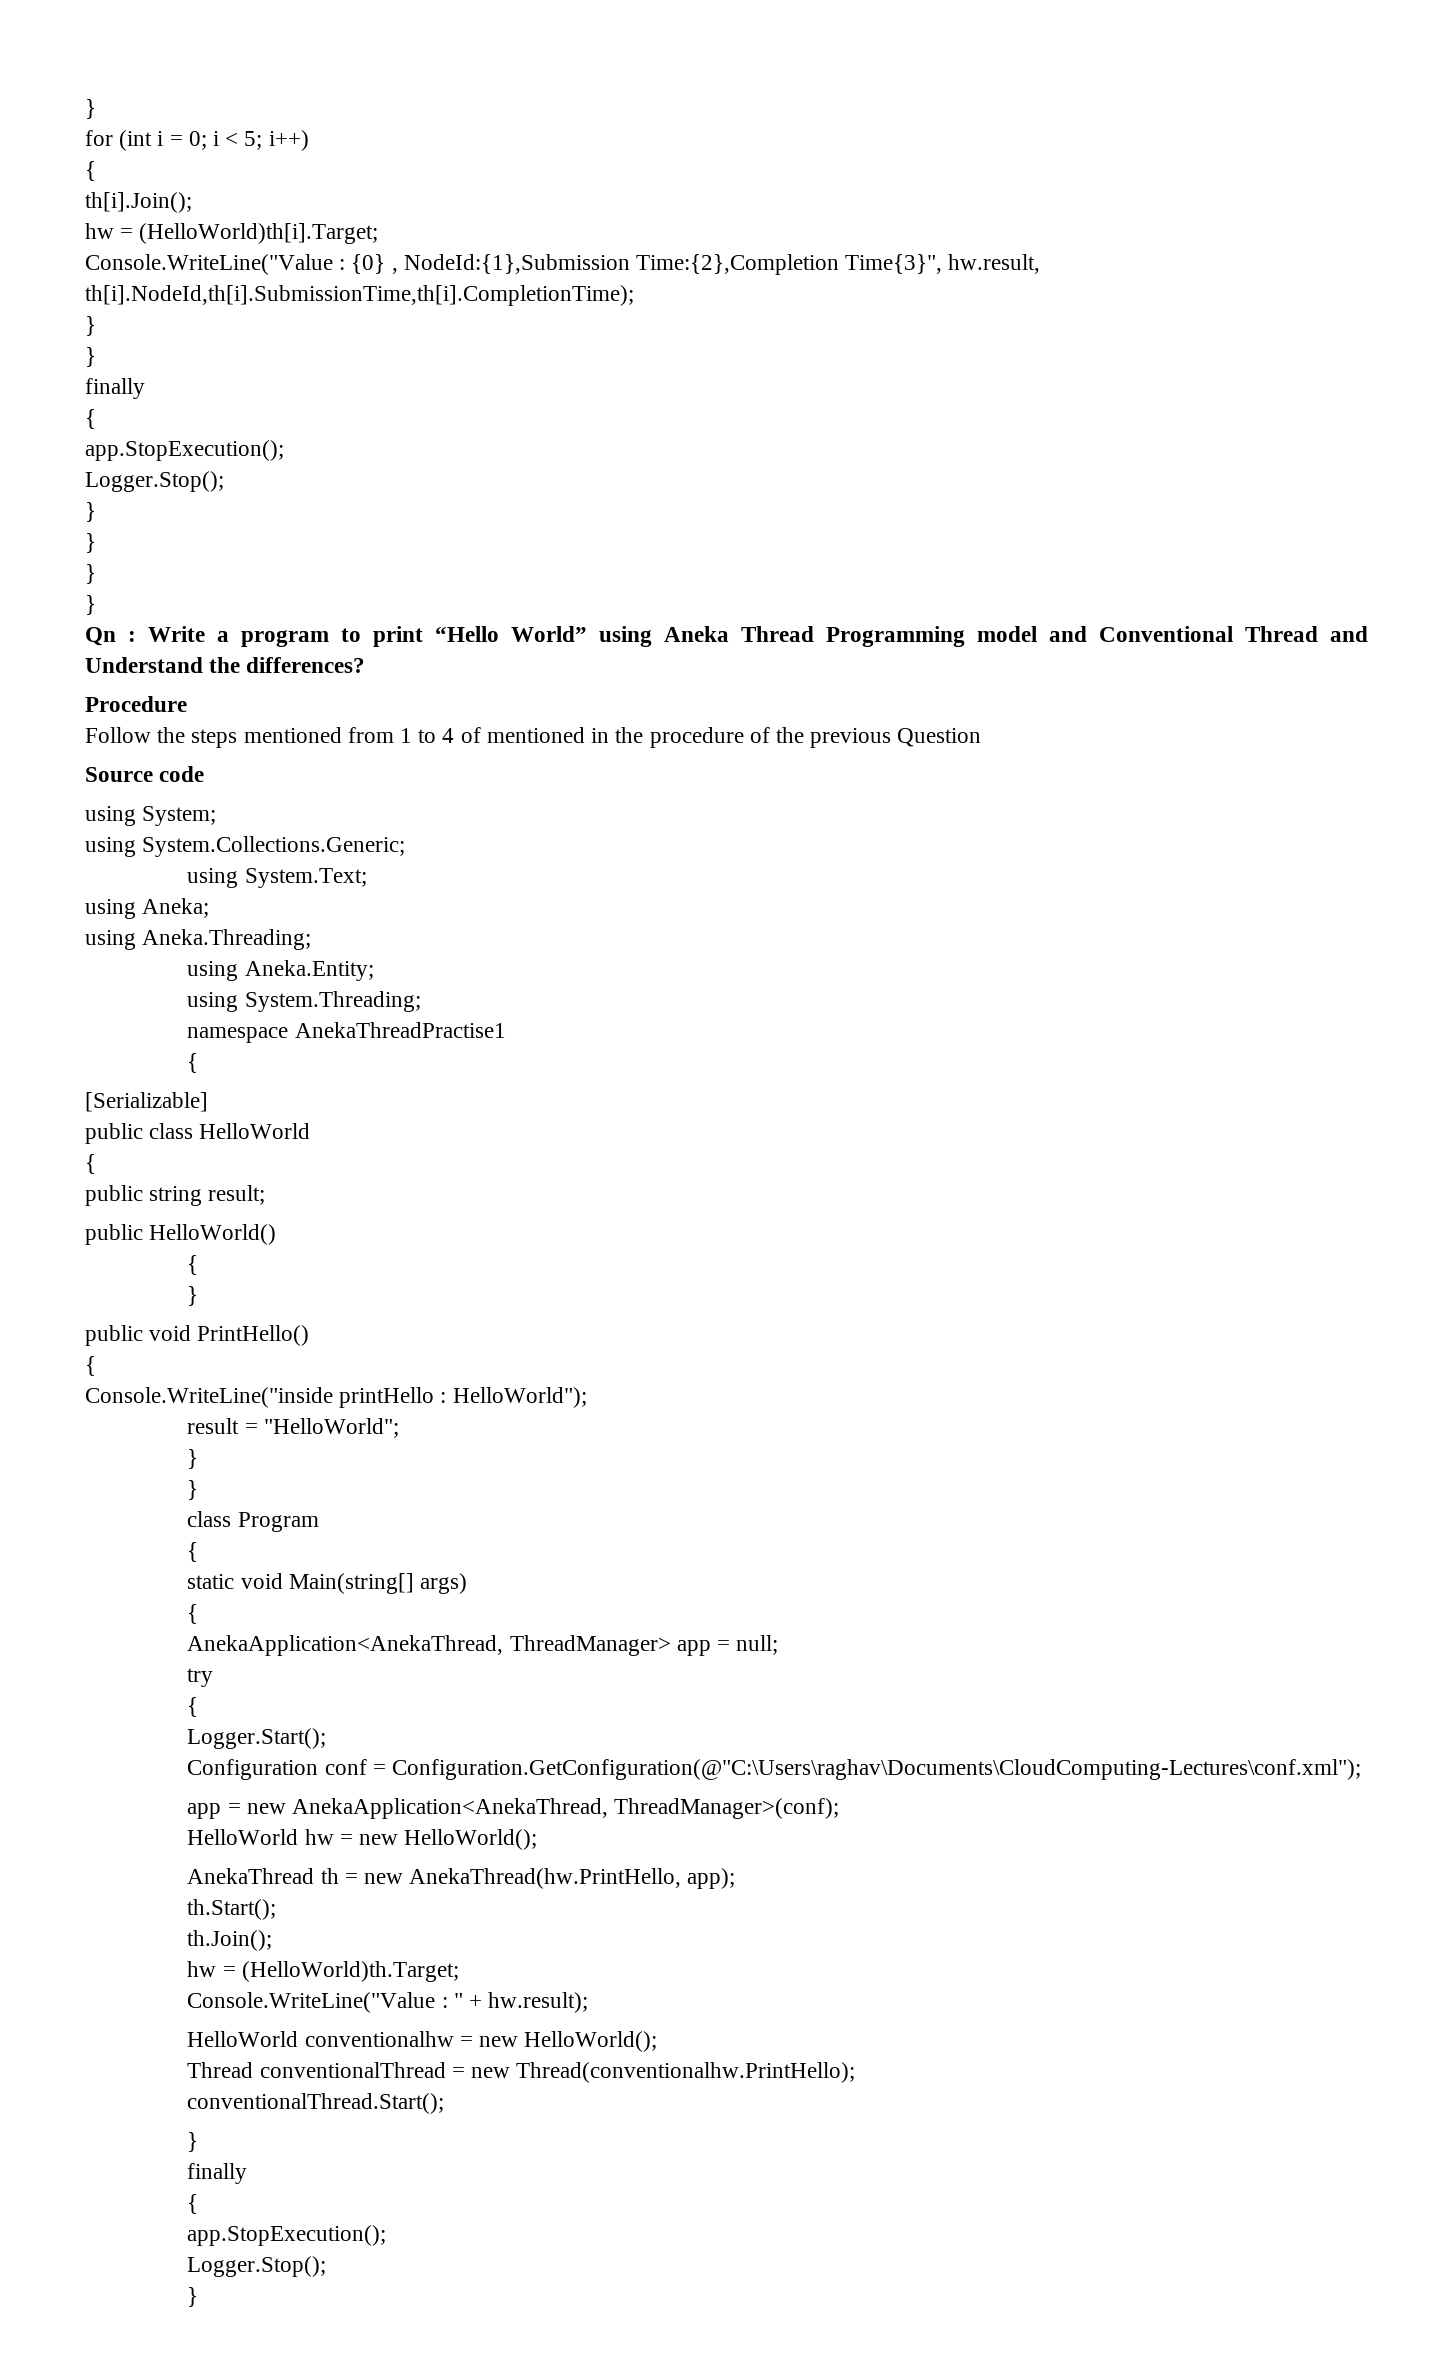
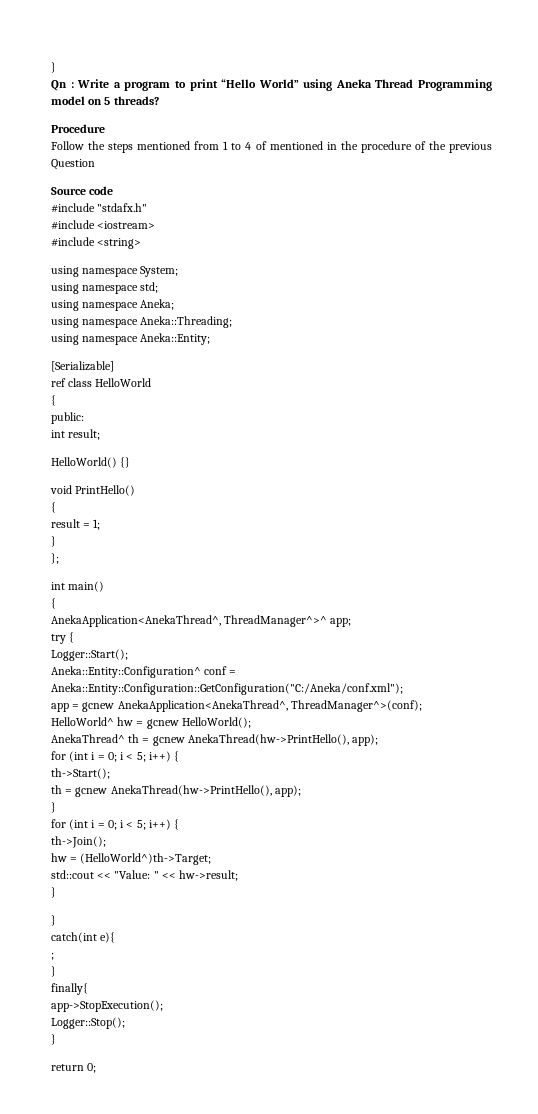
[85,99,96,119] [85,130,309,151] [85,161,96,181] [85,192,192,213] [85,223,379,244] [85,254,1041,275] [85,285,634,306] [85,316,96,336] [85,347,96,367] [85,378,145,399] [85,409,96,429] [85,440,284,461] [85,471,224,492] [85,502,96,522] [85,533,96,553] [85,564,96,584] [85,595,96,615] } // for (int i = 0; i < 5; i++) // { // th[i].Join(); // hw = (HelloWorld)th[i].Target; // Console.WriteLine("Value : {0} , NodeId:{1},Submission Time:{2},Completion Time{3}", hw.result, th[i].NodeId,th[i].SubmissionTime,th[i].CompletionTime); // } // } // finally // { // app.StopExecution(); // Logger.Stop(); // } // } // } // } -> [51,62,56,73] }
[1049,626,1368,642] [85,657,366,673] and Conventional Thread and Understand the differences? -> [88,96,159,105] on 5 threads?
[85,806,136,826] // using -> [51,203,148,213] [51,220,156,230] [51,237,142,249] [51,266,139,277] // #include "stdafx.h" // #include <iostream> // #include <string> // using namespace
[142,836,406,857] [187,868,367,888] [85,899,136,919] System.Collections.Generic; // using System.Text; // using -> [82,282,159,294] [51,300,139,311] namespace std; // using namespace
[142,929,312,950] [187,960,374,981] [187,991,421,1012] [187,1022,506,1043] [187,1053,199,1073] Aneka.Threading; // using Aneka.Entity; // using System.Threading; // namespace AnekaThreadPractise1 // { -> [82,316,233,328] [51,333,211,345] namespace Aneka::Threading; // using namespace Aneka::Entity;
[85,1123,143,1144] public -> [51,378,66,387] ref
[85,1185,203,1206] public string -> [51,412,84,424] [51,430,65,438] public: // int
[85,1224,143,1245] public -> (101, 434) none
[187,1255,199,1275] [187,1286,199,1306] [85,1325,143,1346] // { // } // public -> [120,457,131,468] {} //
[85,1387,587,1408] [187,1418,399,1438] [187,1449,199,1469] [187,1480,199,1500] [187,1511,319,1532] [187,1542,199,1562] [187,1573,468,1594] [187,1604,199,1624] [187,1635,779,1656] [187,1668,214,1687] [187,1697,199,1717] [187,1728,327,1749] [187,1759,1362,1780] [187,1798,840,1819] [187,1829,538,1850] [187,1868,736,1889] [187,1899,277,1920] [187,1930,273,1951] [187,1961,459,1982] [187,1992,589,2013] [187,2031,658,2052] [187,2062,856,2083] [187,2093,445,2114] [187,2132,199,2152] [187,2163,248,2184] [187,2194,199,2214] [187,2225,387,2246] [187,2256,327,2277] [187,2287,199,2307] Console.WriteLine("inside printHello : HelloWorld"); // result = "HelloWorld"; // } // } // class Program // { // static void Main(string[] args) // { // AnekaApplication<AnekaThread, ThreadManager> app = null; // try // { // Logger.Start(); // Configuration conf = Configuration.GetConfiguration(@"C:\Users\raghav\Documents\CloudComputing-Lectures\conf.xml"); // app = new AnekaApplication<AnekaThread, ThreadManager>(conf); // HelloWorld hw = new HelloWorld(); // AnekaThread th = new AnekaThread(hw.PrintHello, app); // th.Start(); // th.Join(); // hw = (HelloWorld)th.Target; // Console.WriteLine("Value : " + hw.result); // HelloWorld conventionalhw = new HelloWorld(); // Thread conventionalThread = new Thread(conventionalhw.PrintHello); // conventionalThread.Start(); // } // finally // { // app.StopExecution(); // Logger.Stop(); // } -> [51,519,101,530] [51,536,56,547] [51,553,59,564] [51,581,105,592] [51,598,56,609] [51,615,352,627] [51,632,75,644] [51,649,128,661] [51,666,237,678] [51,683,403,695] [51,700,422,712] [51,717,251,729] [51,734,379,746] [51,751,180,762] [51,768,110,779] [51,785,301,797] [51,802,56,813] [51,819,180,830] [51,836,106,848] [51,853,212,865] [51,870,239,881] [51,887,56,898] [51,915,56,926] [51,932,116,943] [51,952,54,960] [51,966,56,977] [51,983,88,995] [51,1000,163,1012] [51,1017,125,1029] [51,1034,56,1045] [51,1063,97,1073] result = 1; // } // }; // int main() // { // AnekaApplication<AnekaThread^, ThreadManager^>^ app; // try { // Logger::Start(); // Aneka::Entity::Configuration^ conf = Aneka::Entity::Configuration::GetConfiguration("C:/Aneka/conf.xml"); // app = gcnew AnekaApplication<AnekaThread^, ThreadManager^>(conf); // HelloWorld^ hw = gcnew HelloWorld(); // AnekaThread^ th = gcnew AnekaThread(hw->PrintHello(), app); // for (int i = 0; i < 5; i++) { // th->Start(); // th = gcnew AnekaThread(hw->PrintHello(), app); // } // for (int i = 0; i < 5; i++) { // th->Join(); // hw = (HelloWorld^)th->Target; // std::cout << "Value: " << hw->result; // } // } // catch(int e){ // ; // } // finally{ // app->StopExecution(); // Logger::Stop(); // } // return 0;

